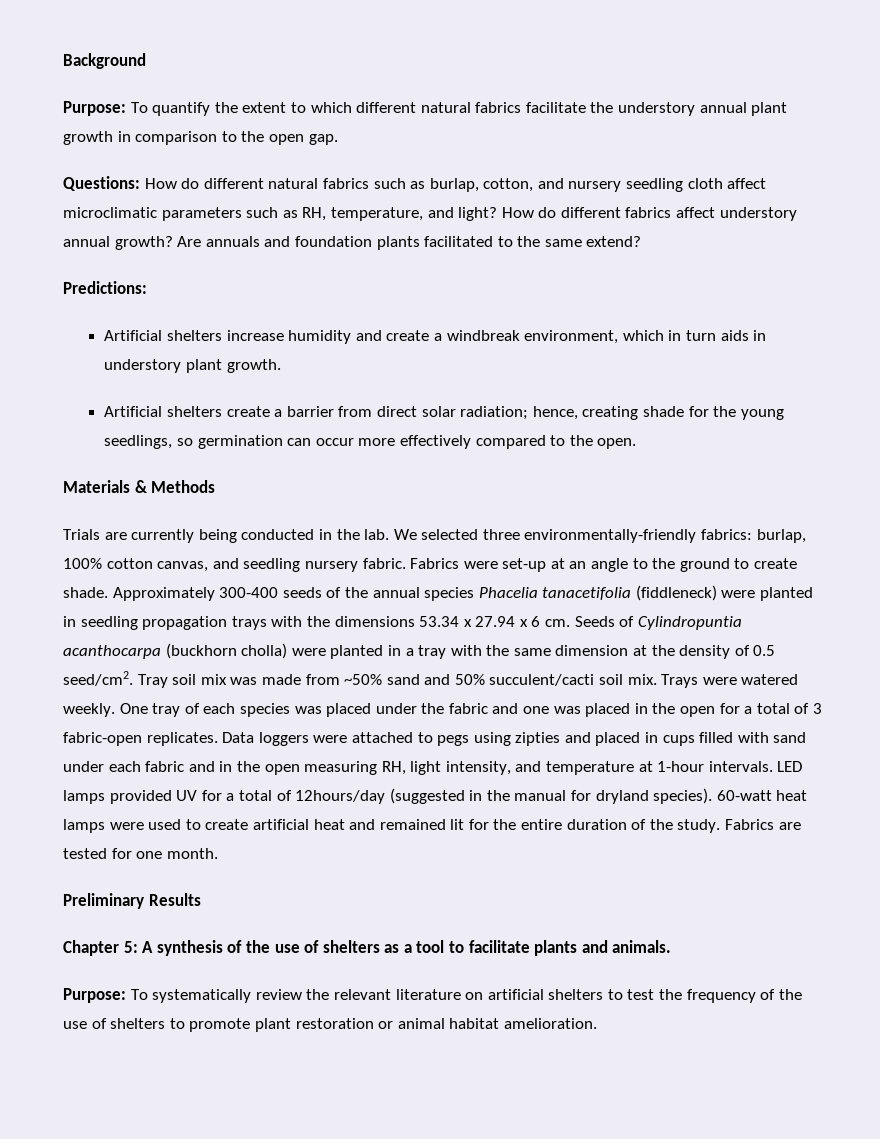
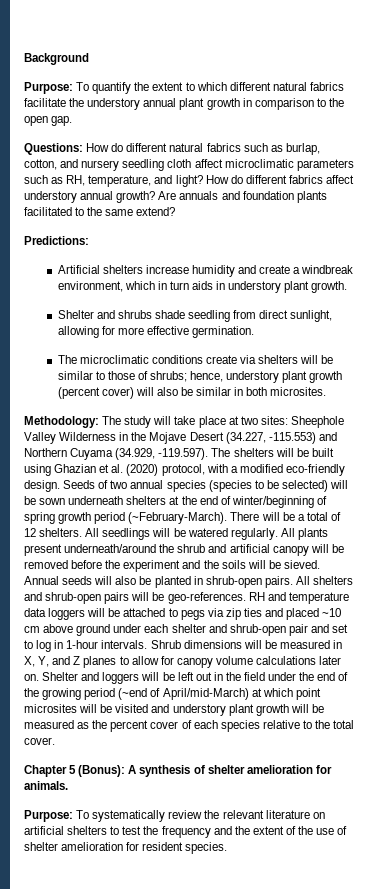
[104,406,784,420] [104,435,637,449] [63,480,216,493] [63,529,806,543] [63,558,798,572] [63,585,814,601] [63,616,742,630] [63,643,776,659] [63,671,799,688] [63,703,822,717] [63,732,807,746] [63,761,803,775] [63,788,808,804] [63,819,801,833] [63,848,218,859] [63,893,201,909] Artificial shelters create a barrier from direct solar radiation; hence, creating shade for the young seedlings, so germination can occur more effectively compared to the open. // Materials & Methods // Trials are currently being conducted in the lab. We selected three environmentally-friendly fabrics: burlap, 100% cotton canvas, and seedling nursery fabric. Fabrics were set-up at an angle to the ground to create shade. Approximately 300-400 seeds of the annual species Phacelia tanacetifolia (fiddleneck) were planted in seedling propagation trays with the dimensions 53.34 x 27.94 x 6 cm. Seeds of Cylindropuntia acanthocarpa (buckhorn cholla) were planted in a tray with the same dimension at the density of 0.5 seed/cm2. Tray soil mix was made from ~50% sand and 50% succulent/cacti soil mix. Trays were watered weekly. One tray of each species was placed under the fabric and one was placed in the open for a total of 3 fabric-open replicates. Data loggers were attached to pegs using zipties and placed in cups filled with sand under each fabric and in the open measuring RH, light intensity, and temperature at 1-hour intervals. LED lamps provided UV for a total of 12hours/day (suggested in the manual for dryland species). 60-watt heat lamps were used to create artificial heat and remained lit for the entire duration of the study. Fabrics are tested for one month. // Preliminary Results -> [57,310,333,322] [57,326,255,338] [57,355,334,364] [57,371,343,383] [57,387,327,399] [24,416,344,428] [24,432,337,444] [24,448,334,460] [24,464,345,476] [24,480,349,492] [24,496,327,508] [24,512,341,524] [24,528,328,540] [24,544,344,556] [24,560,320,572] [24,576,354,588] [24,592,349,604] [24,608,342,620] [24,624,349,636] [24,640,343,652] [24,656,342,668] [24,672,349,684] [24,688,321,700] [24,704,324,716] [24,720,355,732] [24,737,55,745] Shelter and shrubs shade seedling from direct sunlight, allowing for more effective germination. // The microclimatic conditions create via shelters will be similar to those of shrubs; hence, understory plant growth (percent cover) will also be similar in both microsites. // Methodology: The study will take place at two sites: Sheephole Valley Wilderness in the Mojave Desert (34.227, -115.553) and Northern Cuyama (34.929, -119.597). The shelters will be built using Ghazian et al. (2020) protocol, with a modified eco-friendly design. Seeds of two annual species (species to be selected) will be sown underneath shelters at the end of winter/beginning of spring growth period (~February-March). There will be a total of 12 shelters. All seedlings will be watered regularly. All plants present underneath/around the shrub and artificial canopy will be removed before the experiment and the soils will be sieved. Annual seeds will also be planted in shrub-open pairs. All shelters and shrub-open pairs will be geo-references. RH and temperature data loggers will be attached to pegs via zip ties and placed ~10 cm above ground under each shelter and shrub-open pair and set to log in 1-hour intervals. Shrub dimensions will be measured in X, Y, and Z planes to allow for canopy volume calculations later on. Shelter and loggers will be left out in the field under the end of the growing period (~end of April/mid-March) at which point microsites will be visited and understory plant growth will be measured as the percent cover of each species relative to the total cover.
[123,941,138,953] 5: -> [69,765,126,777] 5 (Bonus):
[245,940,608,956] the use of shelters as a tool to facilitate plants and -> [207,765,332,774] shelter amelioration for
[760,989,802,1000] [63,1018,597,1032] of the use of shelters to promote plant restoration or animal habitat amelioration. -> [213,826,348,835] [24,842,228,854] and the extent of the use of shelter amelioration for resident species.

